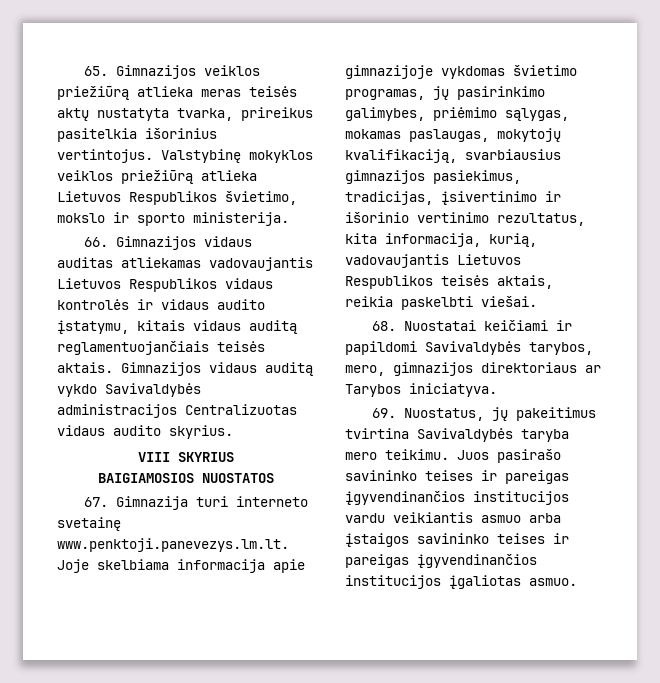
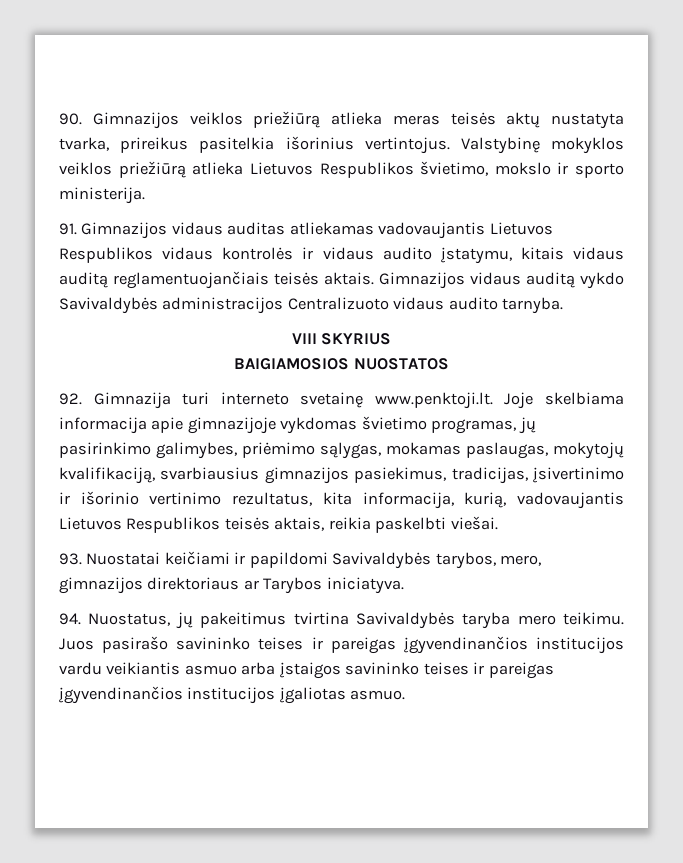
[84,66,109,76] 65. -> [59,113,82,125] 90.
[84,237,109,247] 66. -> [59,223,77,235] 91.
[185,404,297,415] [57,425,233,439] Centralizuotas vidaus audito skyrius. -> [287,297,564,314] Centralizuoto vidaus audito tarnyba.
[84,497,109,507] 67. -> [59,393,82,405] 92.
[57,538,289,552] www.penktoji.panevezys.lm.lt. -> [374,392,493,409] www.penktoji.lt.
[372,321,397,331] 68. -> [59,553,82,565] 93.
[372,408,397,418] 69. -> [59,613,81,625] 94.

